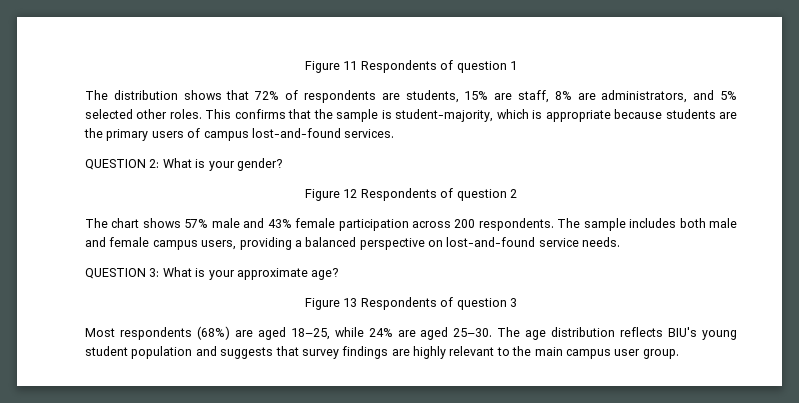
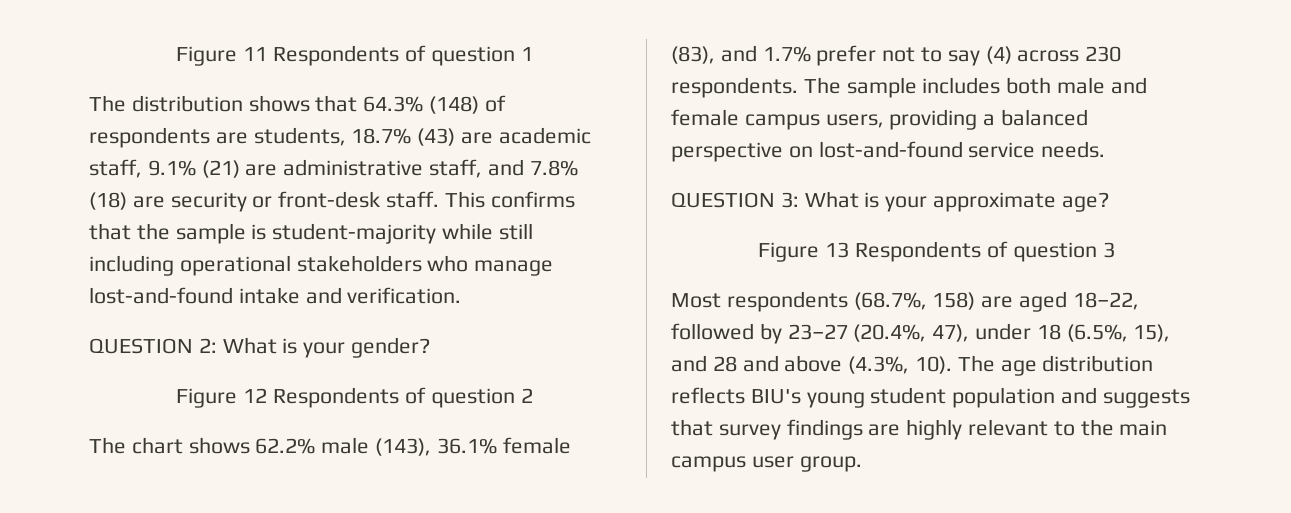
[254,91,280,100] 72% -> [363,96,480,114] 64.3% (148)
[464,90,737,103] [85,109,202,119] 15% are staff, 8% are administrators, and 5% selected other roles. -> [351,127,591,146] [89,159,578,178] [89,191,440,212] 18.7% (43) are academic staff, 9.1% (21) are administrative staff, and 7.8% (18) are security or front-desk staff.
[395,109,737,122] [84,128,395,141] student-majority, which is appropriate because students are the primary users of campus lost-and-found services. -> [272,223,533,244] [89,255,554,276] [89,287,462,304] student-majority while still including operational stakeholders who manage lost-and-found intake and verification.
[184,218,476,231] 57% male and 43% female participation across 200 -> [255,437,571,456] [671,45,1122,66] 62.2% male (143), 36.1% female (83), and 1.7% prefer not to say (4) across 230
[196,326,493,340] (68%) are aged 18–25, while 24% are aged 25–30. -> [853,291,1139,312] [671,323,1171,344] [671,355,953,374] (68.7%, 158) are aged 18–22, followed by 23–27 (20.4%, 47), under 18 (6.5%, 15), and 28 and above (4.3%, 10).

